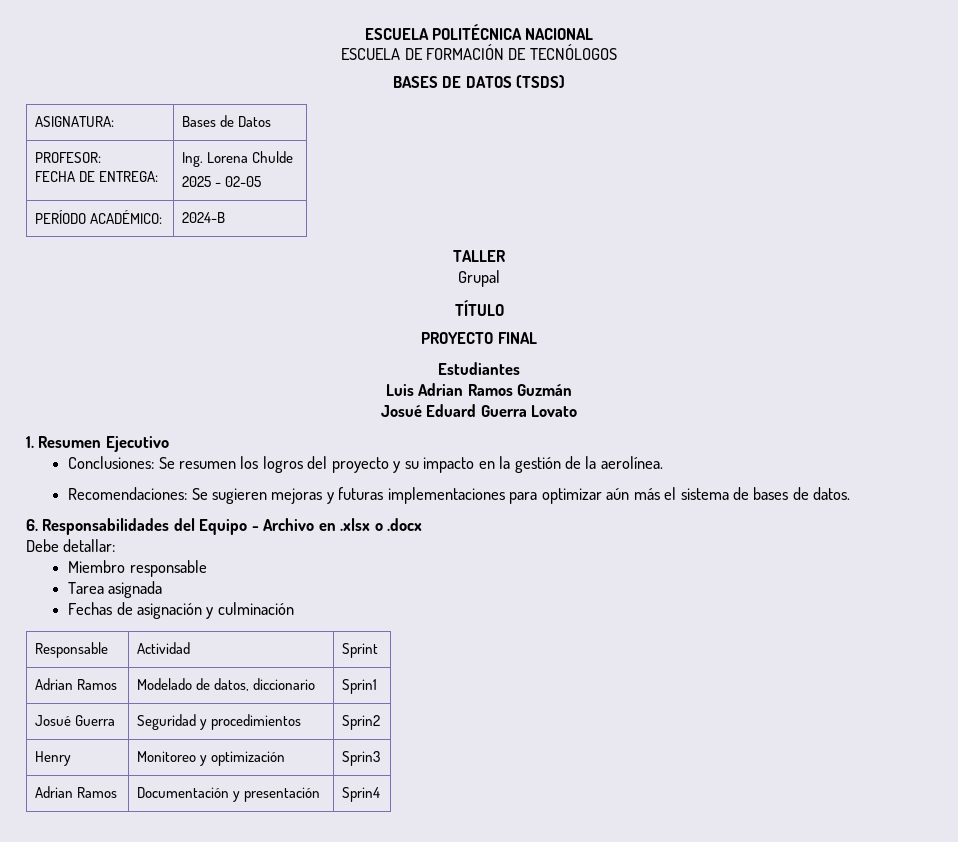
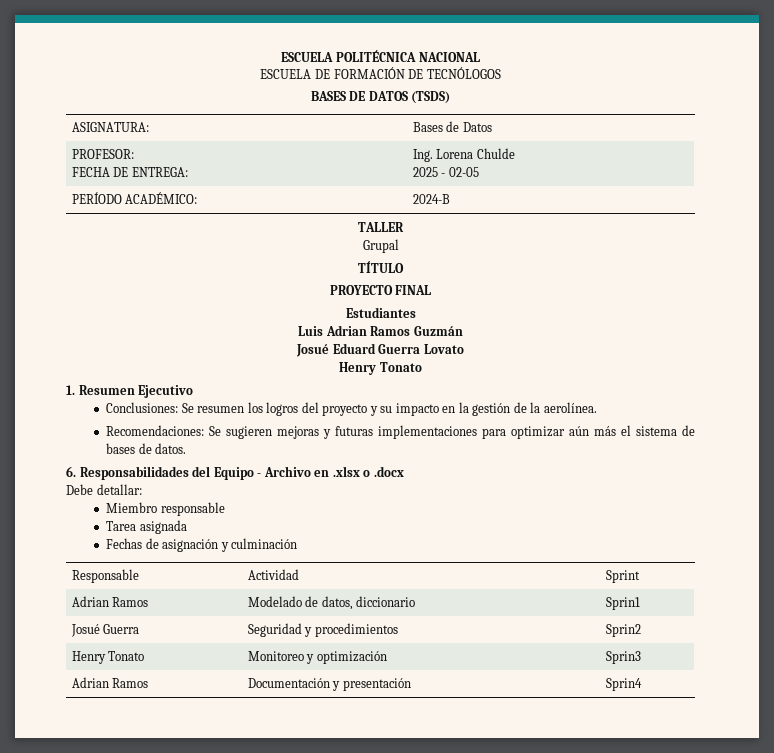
(578, 411) none -> [339,362,422,375] // Henry Tonato
(72, 758) none -> [108,651,145,661] Tonato

